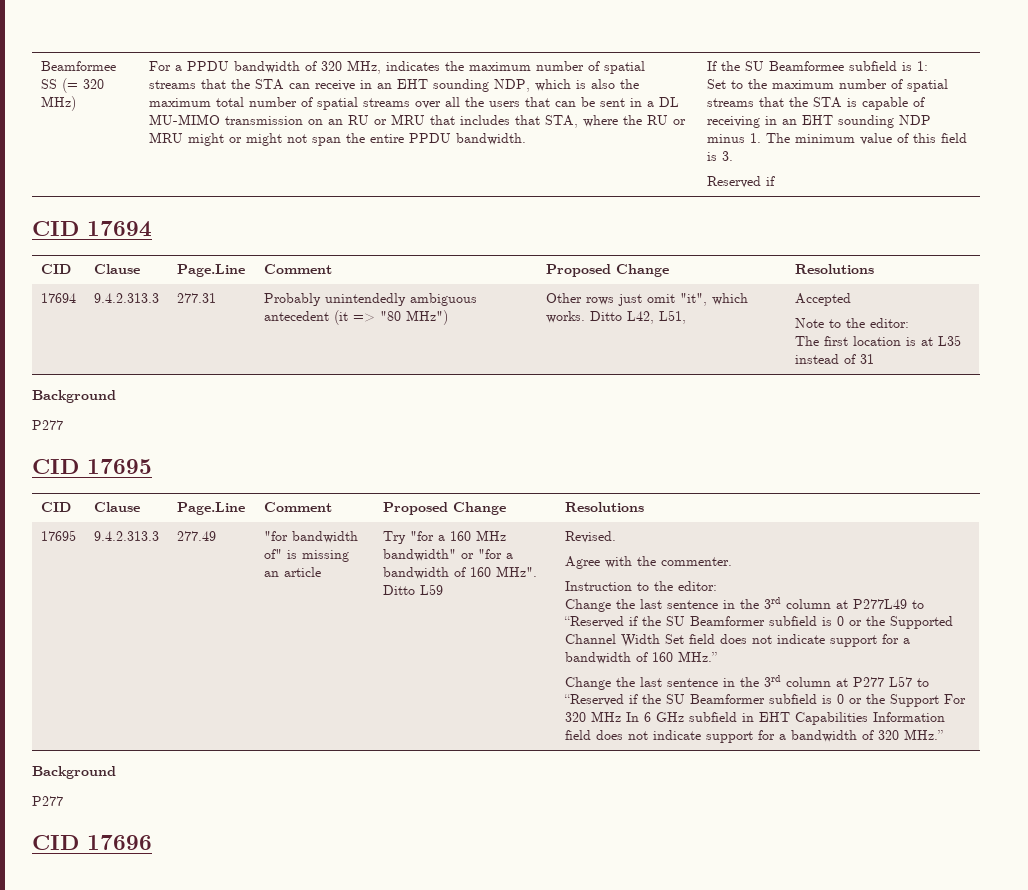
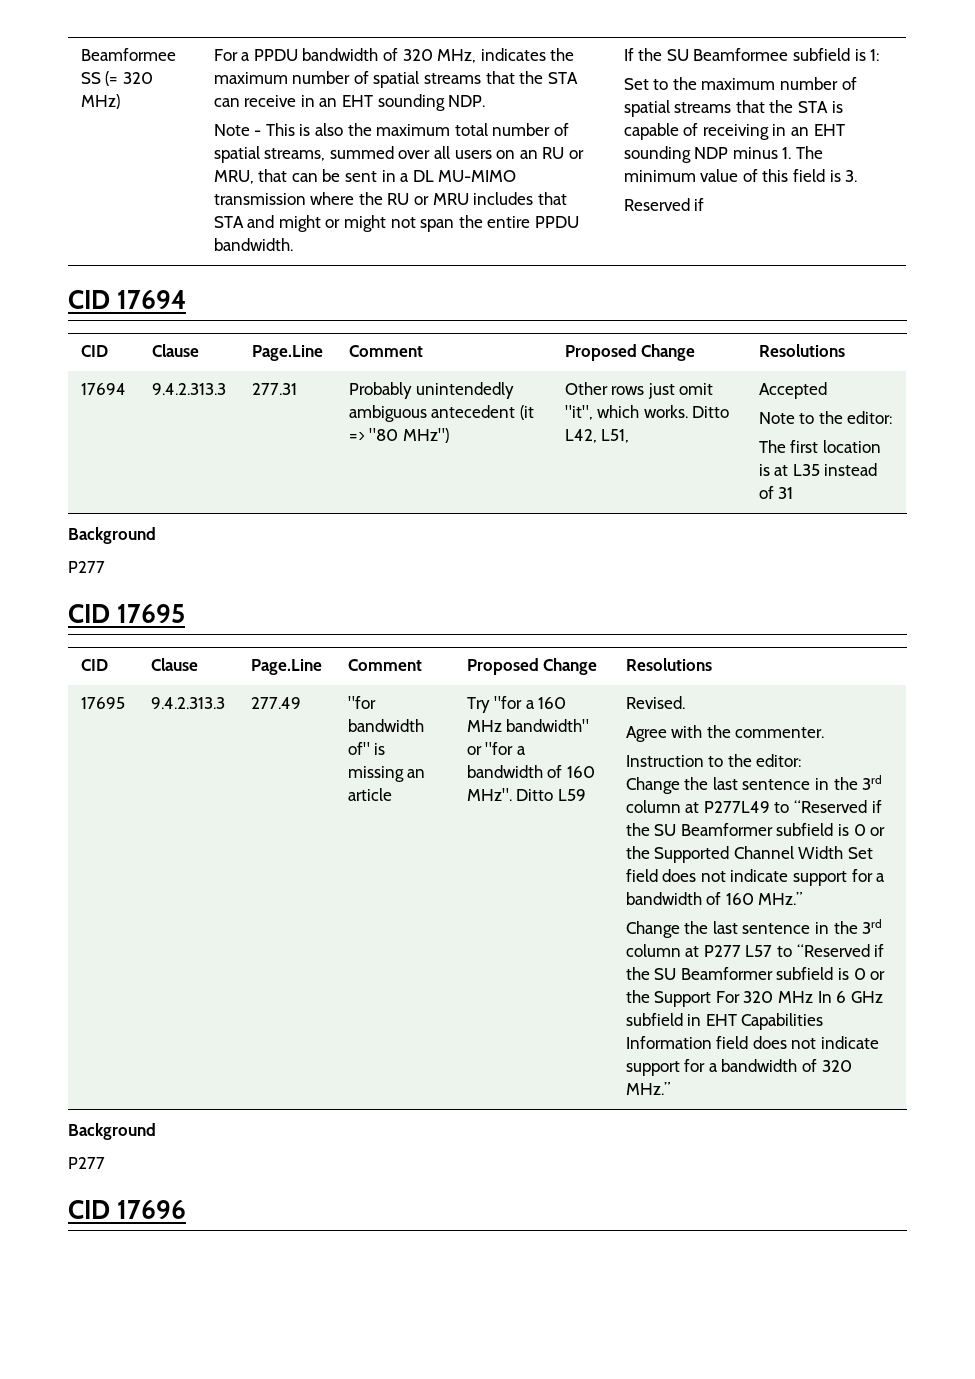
[493,79,571,92] NDP, which -> [448,95,486,107] [213,123,295,136] NDP. // Note - This
[362,97,520,109] streams over all the users -> [264,146,584,161] [213,170,254,184] streams, summed over all users on an RU or MRU,
[307,114,578,128] on an RU or MRU that includes that STA, -> (306, 199) none
(183, 137) none -> [473,192,567,205] [213,215,275,228] includes that STA and

